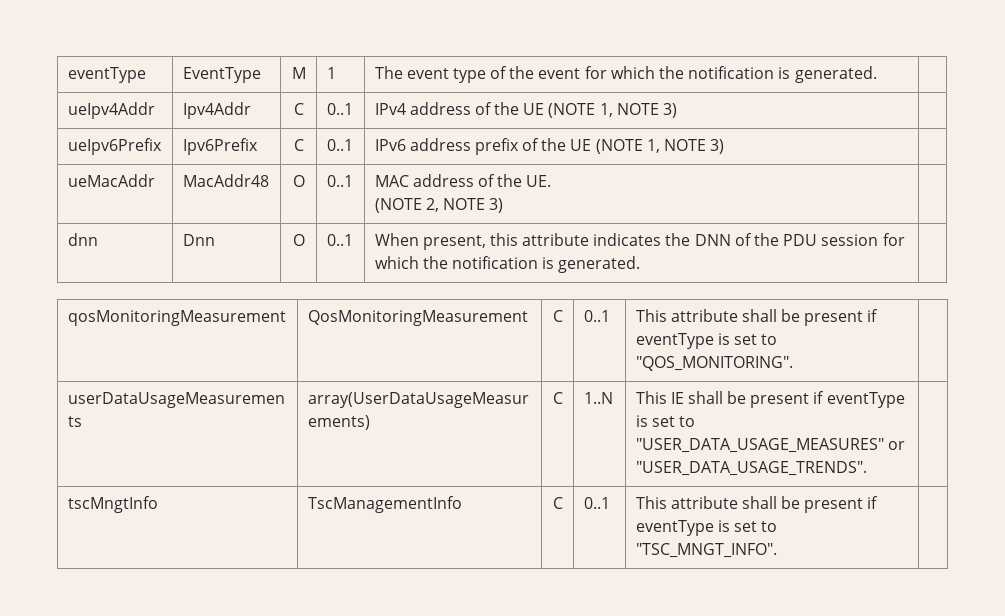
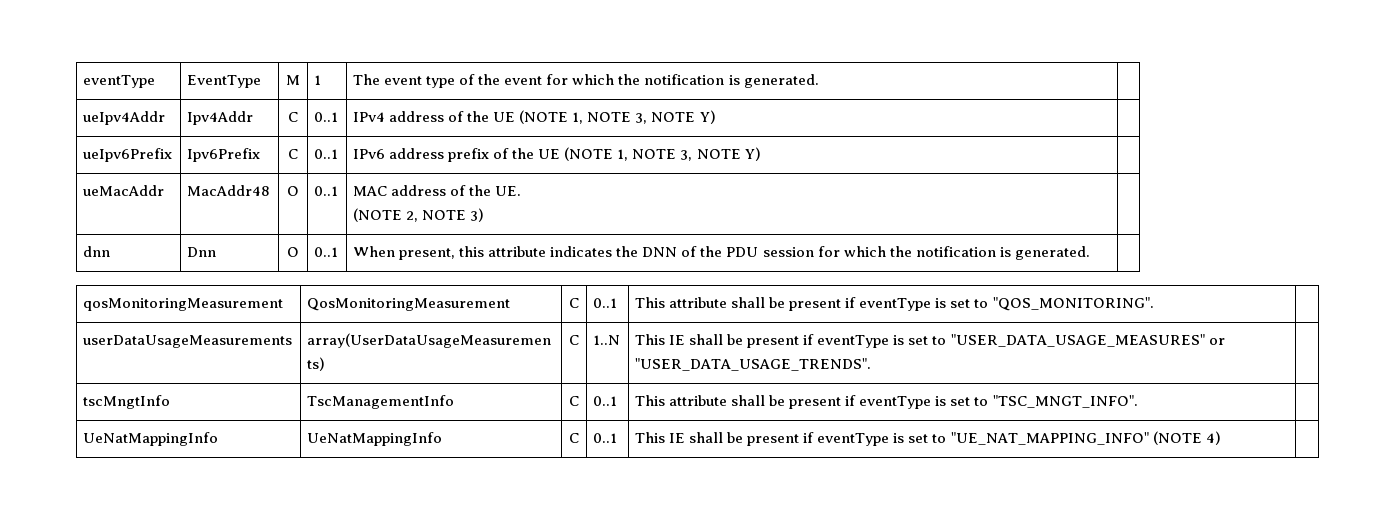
[663,103,678,118] 3) -> [635,110,716,124] 3, NOTE Y)
[710,139,725,154] 3) -> [680,147,761,161] 3, NOTE Y)
(777, 550) none -> [83,432,219,446] [307,432,443,446] [569,433,579,443] [593,433,618,443] [635,431,1221,446] // UeNatMappingInfo | UeNatMappingInfo | C | 0..1 | This IE shall be present if eventType is set to "UE_NAT_MAPPING_INFO" (NOTE 4) |

